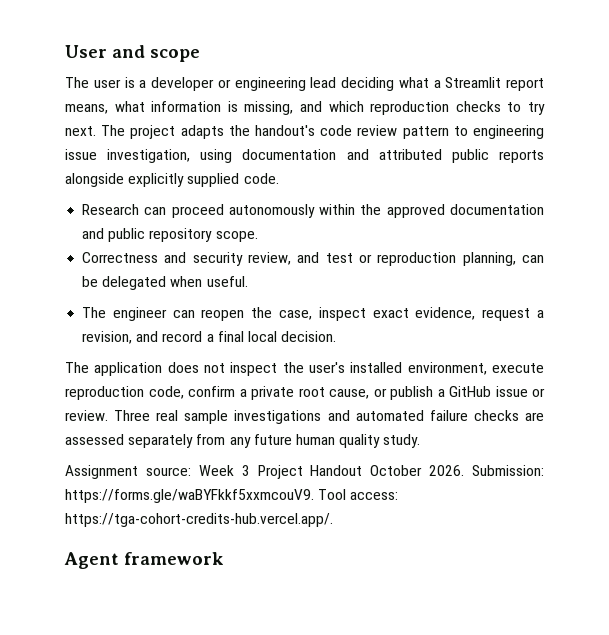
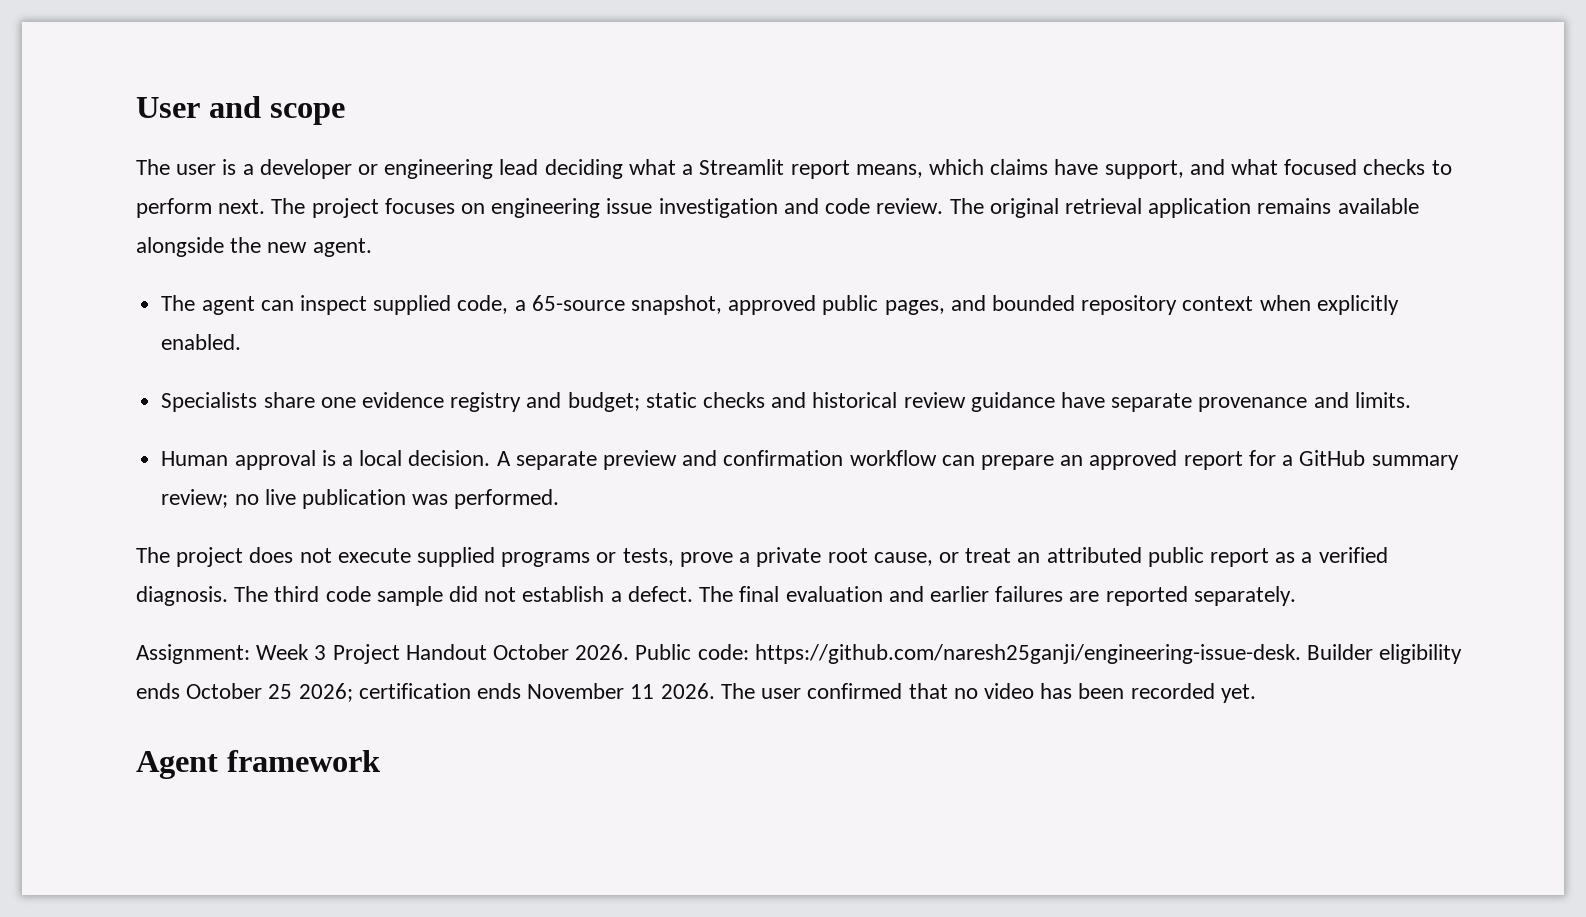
[114,101,450,115] what information is missing, and which reproduction -> [928,159,1358,179] which claims have support, and what focused
[528,102,546,115] try -> [136,198,212,218] perform
[180,125,544,139] [65,149,545,163] [65,173,279,187] [82,204,544,218] [82,228,258,242] [82,252,544,266] [82,276,248,290] [82,307,544,321] [82,331,337,344] [65,362,163,376] adapts the handout's code review pattern to engineering issue investigation, using documentation and attributed public reports alongside explicitly supplied code. // Research can proceed autonomously within the approved documentation and public repository scope. // Correctness and security review, and test or reproduction planning, can be delegated when useful. // The engineer can reopen the case, inspect exact evidence, request a revision, and record a final local decision. // The application -> [384,198,1419,218] [136,237,372,257] [161,295,1399,315] [161,334,242,350] [161,392,1411,412] [161,450,1459,470] [161,489,560,509] [136,547,244,567] focuses on engineering issue investigation and code review. The original retrieval application remains available alongside the new agent. // The agent can inspect supplied code, a 65-source snapshot, approved public pages, and bounded repository context when explicitly enabled. // Specialists share one evidence registry and budget; static checks and historical review guidance have separate provenance and limits. // Human approval is a local decision. A separate preview and confirmation workflow can prepare an approved report for a GitHub summary review; no live publication was performed. // The project
[230,362,544,376] [65,386,235,400] inspect the user's installed environment, execute reproduction code, confirm -> [337,547,733,567] execute supplied programs or tests, prove
[390,386,545,400] [65,410,544,424] [65,434,421,448] [65,465,191,479] publish a GitHub issue or review. Three real sample investigations and automated failure checks are assessed separately from any future human quality study. // Assignment source: -> [965,547,1388,567] [136,586,1296,606] [136,644,250,664] treat an attributed public report as a verified diagnosis. The third code sample did not establish a defect. The final evaluation and earlier failures are reported separately. // Assignment:
[472,465,544,476] [65,489,399,503] [65,513,333,527] Submission: https://forms.gle/waBYFkkf5xxmcouV9. Tool access: https://tga-cohort-credits-hub.vercel.app/. -> [635,644,1463,664] [136,683,1256,703] Public code: https://github.com/naresh25ganji/engineering-issue-desk. Builder eligibility ends October 25 2026; certification ends November 11 2026. The user confirmed that no video has been recorded yet.

